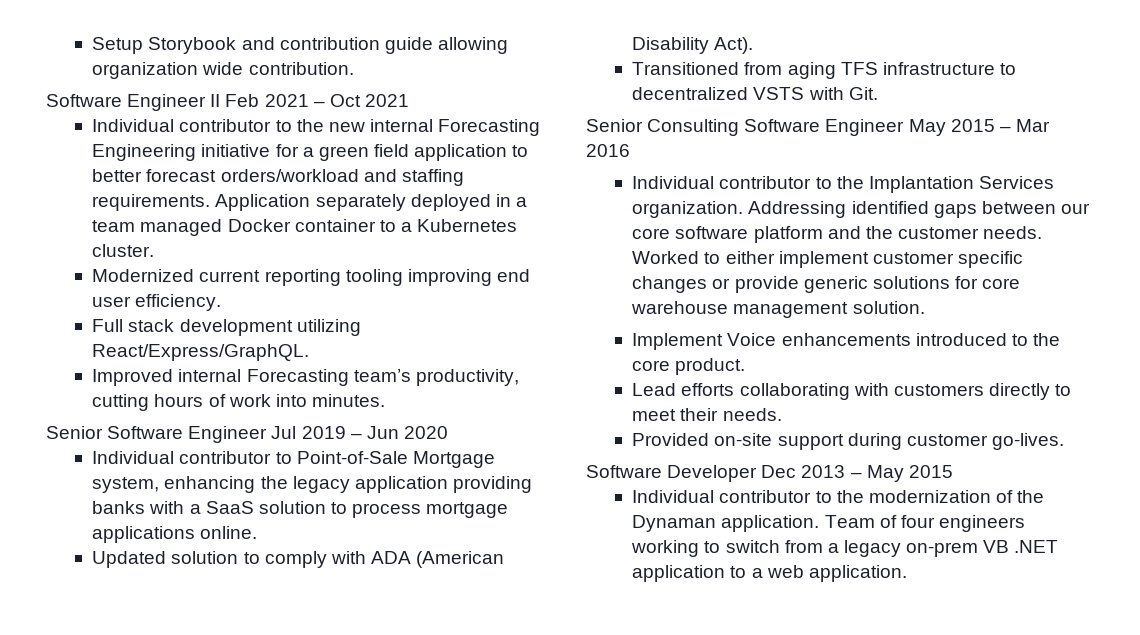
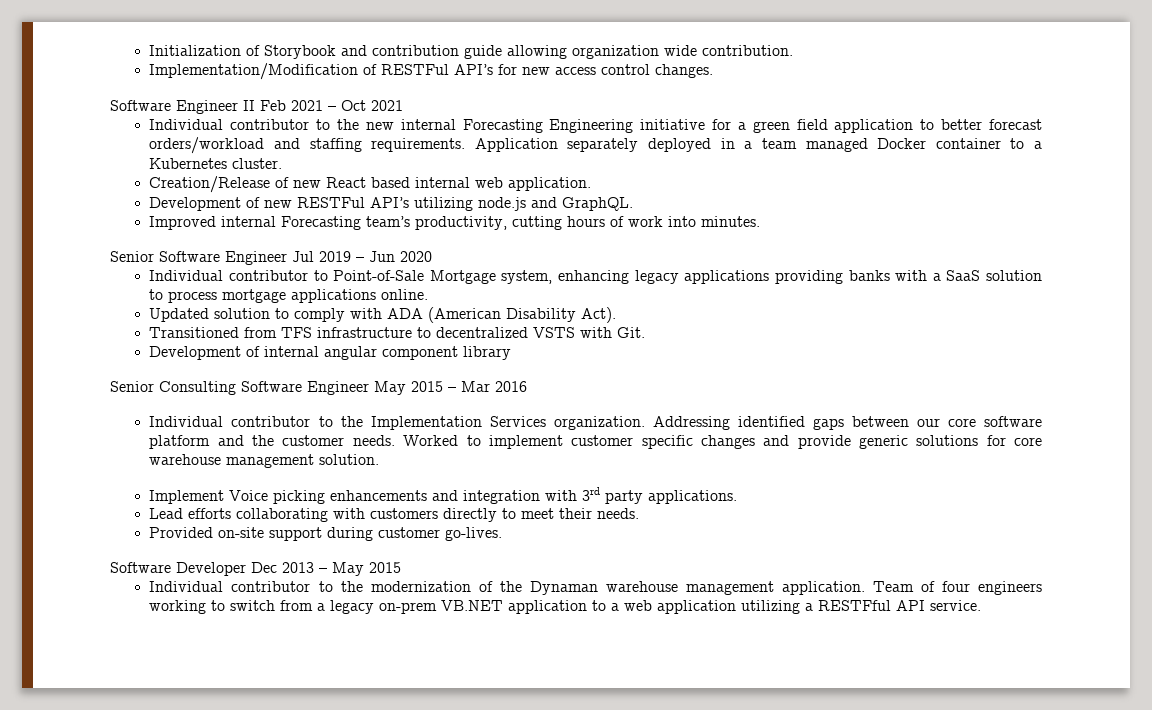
[92,37,144,54] Setup -> [149,45,261,56] Initialization of
(354, 68) none -> [149,63,714,80] // Implementation/Modification of RESTFul API’s for new access control changes.
[92,269,530,286] [92,294,222,311] [92,319,361,336] [92,344,310,361] Modernized current reporting tooling improving end user efficiency. // Full stack development utilizing React/Express/GraphQL. -> [149,176,592,193] [149,197,634,211] Creation/Release of new React based internal web application. // Development of new RESTFul API’s utilizing node.js and GraphQL.
[260,476,448,493] the legacy application -> [634,270,770,284] legacy applications
[787,62,836,79] aging -> (278, 332) none
(878, 93) none -> [149,346,512,360] // Development of internal angular component library
[868,176,974,193] Implantation -> [370,416,482,430] Implementation
[725,251,775,264] either -> (481, 440) none
[712,278,731,289] or -> [763,435,790,446] and
[781,333,1060,346] [632,358,746,375] enhancements introduced to the core product. -> [273,487,738,504] picking enhancements and integration with 3rd party applications.
(717, 523) none -> [605,581,774,595] warehouse management
[983,540,1059,553] VB .NET -> [441,600,504,611] VB.NET
[808,565,907,582] application. -> [657,600,982,614] application utilizing a RESTFful API service.

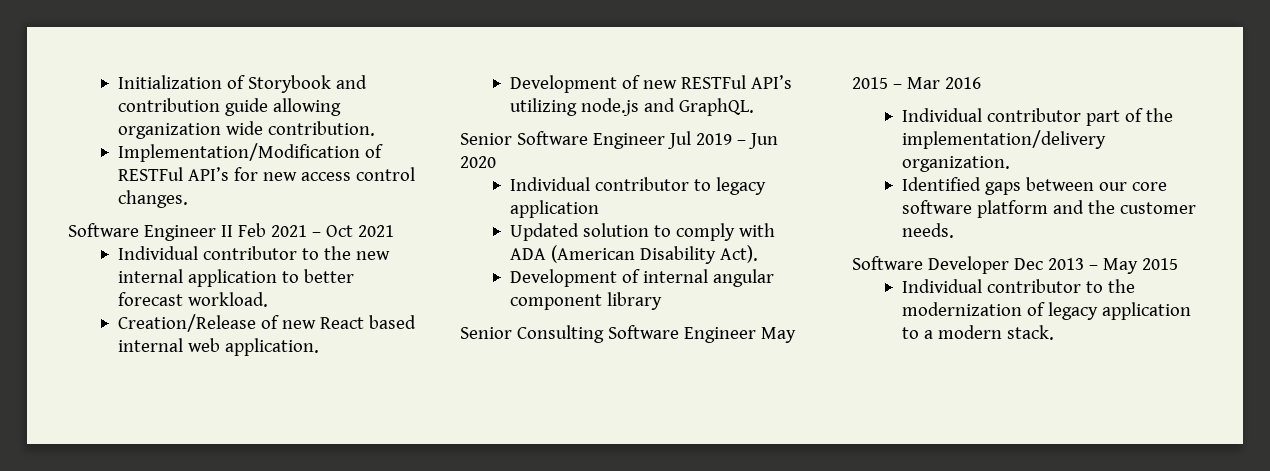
[462,119,1042,133] [149,137,1043,154] [149,158,283,169] Forecasting Engineering initiative for a green field application to better forecast orders/workload and staffing requirements. Application separately deployed in a team managed Docker container to a Kubernetes cluster. -> [188,269,355,287] [118,292,269,307] application to better forecast workload.
[149,216,761,230] // Improved internal Forecasting team’s productivity, cutting hours of work into minutes. -> (755, 107) none
[333,270,1043,284] [149,289,429,303] Point-of-Sale Mortgage system, enhancing legacy applications providing banks with a SaaS solution to process mortgage applications online. -> [716,177,767,195] [510,200,600,218] legacy application
[149,327,646,338] // Transitioned from TFS infrastructure to decentralized VSTS with Git. -> (759, 254) none
[318,416,546,430] to the Implementation Services -> [1086,108,1174,126] [902,130,1107,149] part of the implementation/delivery
[652,416,805,430] Addressing identified -> [902,177,982,191] // Identified
[403,435,1042,449] [149,454,380,468] [149,487,738,504] [149,508,640,522] [149,527,503,541] Worked to implement customer specific changes and provide generic solutions for core warehouse management solution. // Implement Voice picking enhancements and integration with 3rd party applications. // Lead efforts collaborating with customers directly to meet their needs. // Provided on-site support during customer go-lives. -> (955, 230) none
[499,581,1043,595] [149,600,982,614] the Dynaman warehouse management application. Team of four engineers working to switch from a legacy on-prem VB.NET application to a web application utilizing a RESTFful API service. -> [1048,302,1192,320] [902,325,1055,340] legacy application to a modern stack.

